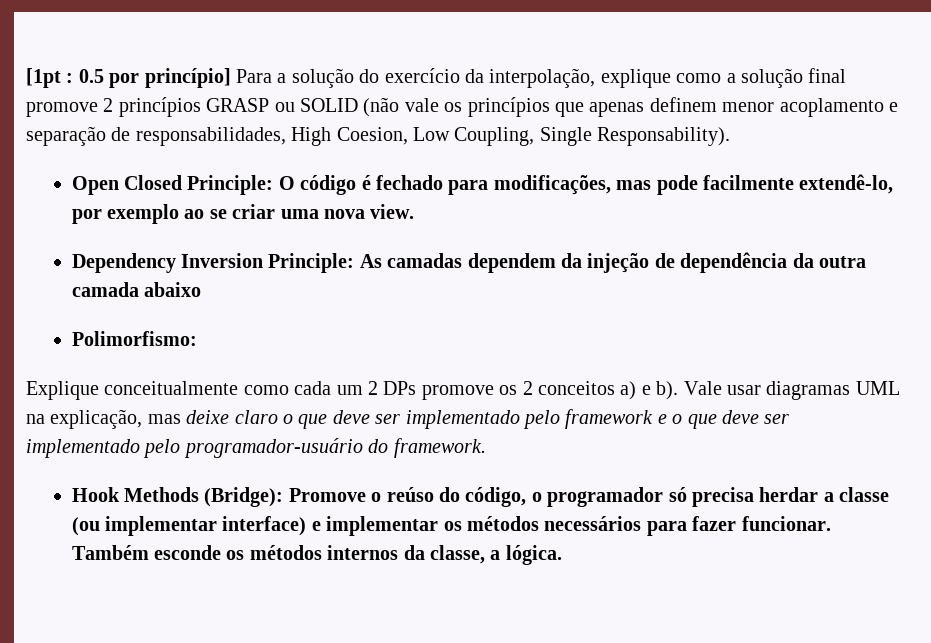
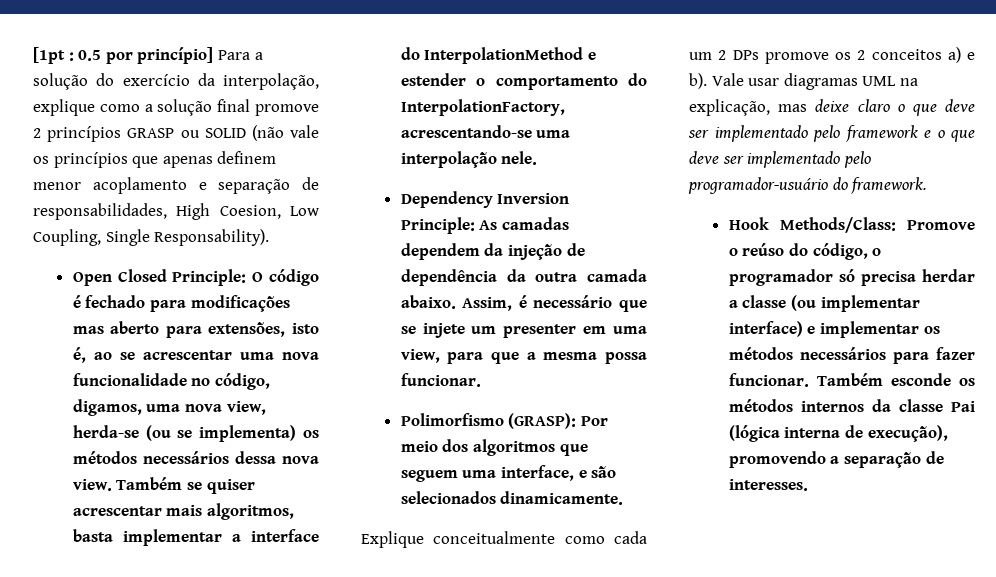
[493,174,894,195] [71,204,179,224] modificações, mas pode facilmente extendê-lo, por exemplo -> [190,295,290,312] [72,321,319,338] [72,347,86,363] modificações mas aberto para extensões, isto é,
[232,204,415,219] criar uma nova view. -> [142,350,319,360] [72,373,270,390] [72,399,266,416] [72,425,319,442] [72,451,319,464] [72,477,255,494] [72,503,294,520] [72,529,319,546] [400,47,596,64] [400,73,647,90] [400,99,565,116] [400,125,571,138] [400,151,538,168] acrescentar uma nova funcionalidade no código, digamos, uma nova view, herda-se (ou se implementa) os métodos necessários dessa nova view. Também se quiser acrescentar mais algoritmos, basta implementar a interface do InterpolationMethod e estender o comportamento do InterpolationFactory, acrescentando-se uma interpolação nele.
[143,282,201,297] [71,331,197,346] abaixo // Polimorfismo: -> [400,295,647,312] [400,323,647,338] [400,349,647,364] [400,373,481,387] [400,413,608,429] [400,439,588,456] [400,465,617,482] [400,491,624,505] abaixo. Assim, é necessário que se injete um presenter em uma view, para que a mesma possa funcionar. // Polimorfismo (GRASP): Por meio dos algoritmos que seguem uma interface, e são selecionados dinamicamente.
[123,487,284,507] Methods (Bridge): -> [779,217,896,233] Methods/Class:
[429,545,562,565] classe, a lógica. -> [898,399,975,412] [728,425,948,442] [728,451,944,468] [728,479,808,491] classe Pai (lógica interna de execução), promovendo a separação de interesses.

